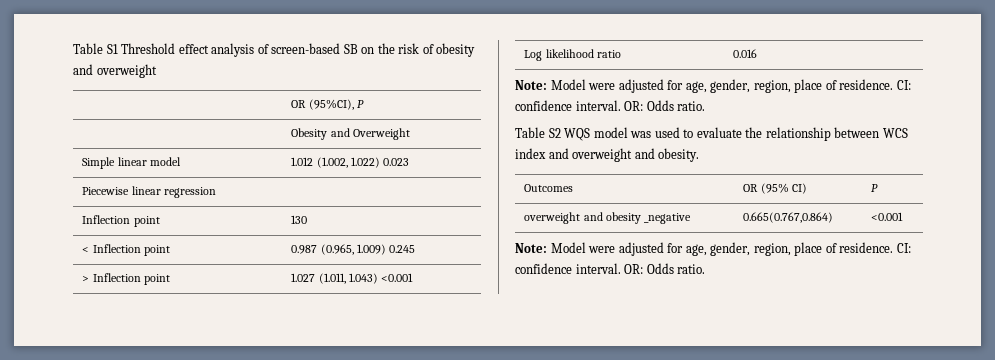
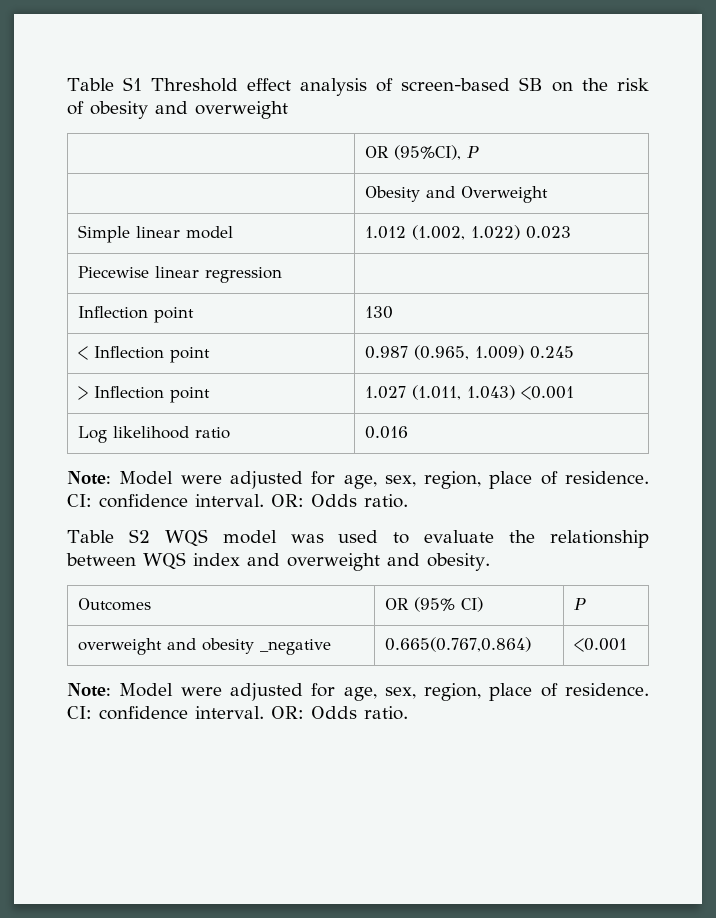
[710,79,751,93] gender, -> [384,475,416,487] sex,
[882,128,908,138] WCS -> [143,552,186,570] WQS
[710,242,751,256] gender, -> [384,687,416,699] sex,

